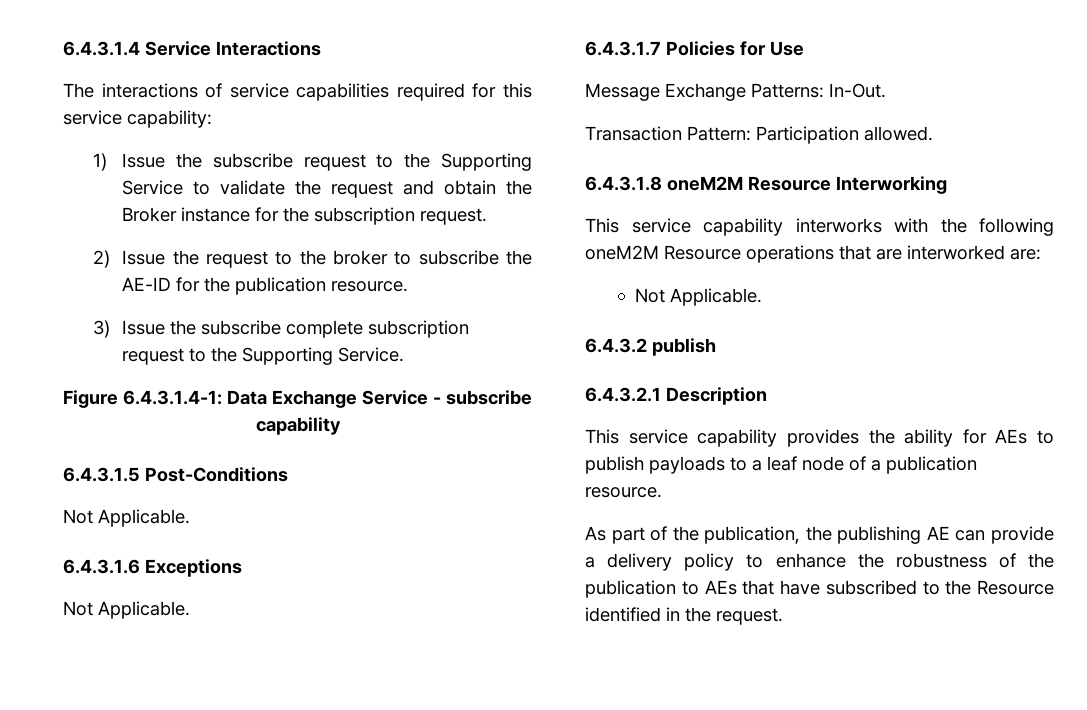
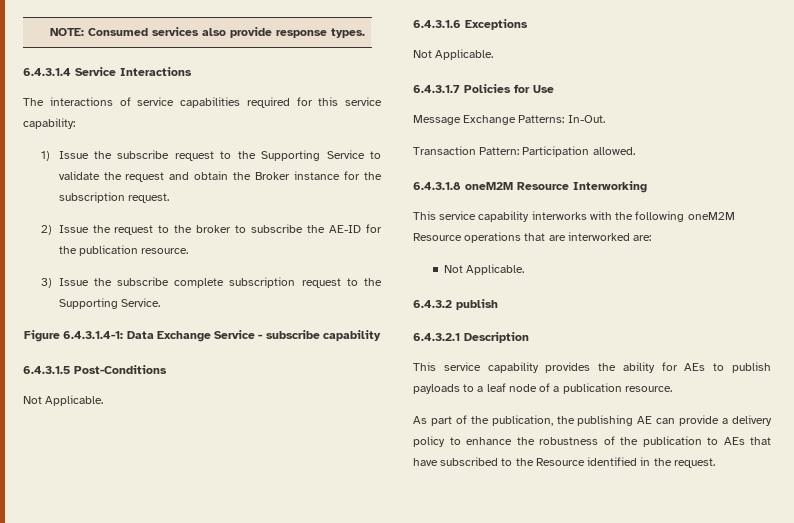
(63, 48) none -> [49,27,365,38] NOTE: Consumed services also provide response types. //

